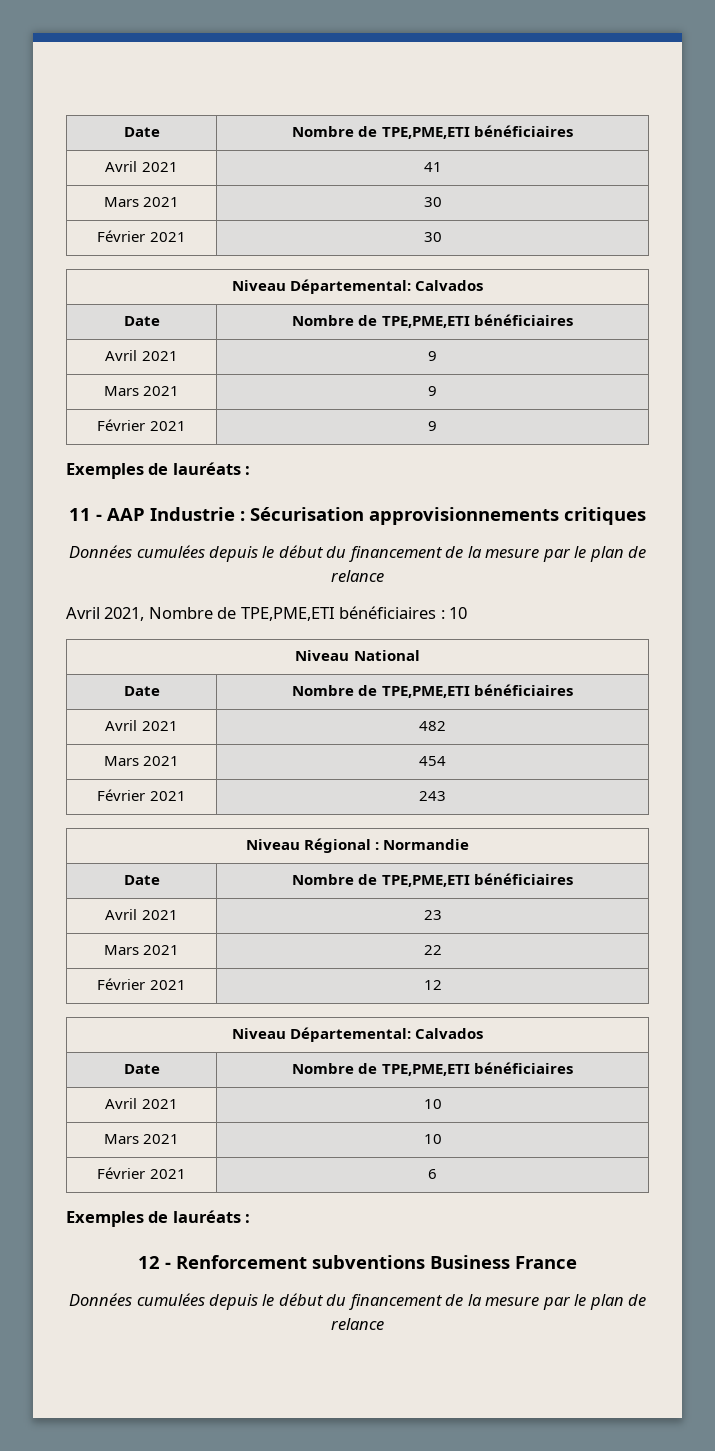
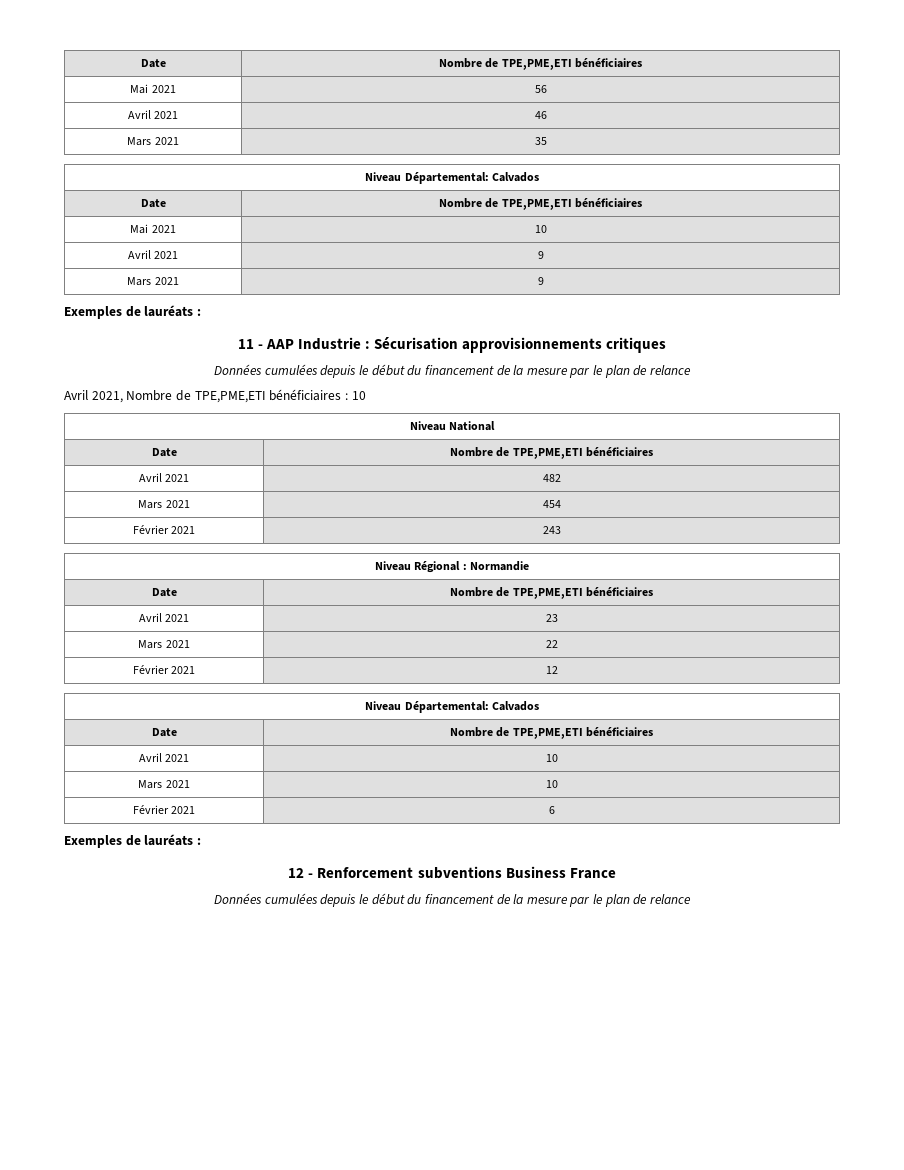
[123,127,160,137] [292,125,573,139] [105,161,178,172] [423,162,442,172] [103,197,180,207] [423,197,442,207] [97,230,186,242] [423,232,442,242] [231,279,484,294] [123,316,160,326] [292,314,573,328] Date | Nombre de TPE,PME,ETI bénéficiaires // Avril 2021 | 41 // Mars 2021 | 30 // Février 2021 | 30 // Niveau Départemental: Calvados // Date | Nombre de TPE,PME,ETI bénéficiaires -> [140,59,166,68] [439,58,642,70] [130,84,176,94] [534,85,547,93] [127,110,179,119] [534,111,547,119] [127,137,179,146] [534,137,547,145] [365,172,539,184] [140,199,166,208] [439,198,642,210] [130,224,176,234] [534,225,547,233] Date | Nombre de TPE,PME,ETI bénéficiaires // Mai 2021 | 56 // Avril 2021 | 46 // Mars 2021 | 35 // Niveau Départemental: Calvados // Date | Nombre de TPE,PME,ETI bénéficiaires // Mai 2021 | 10
[97,419,186,431] [428,421,437,431] // Février 2021 | 9 -> (544, 281) none

